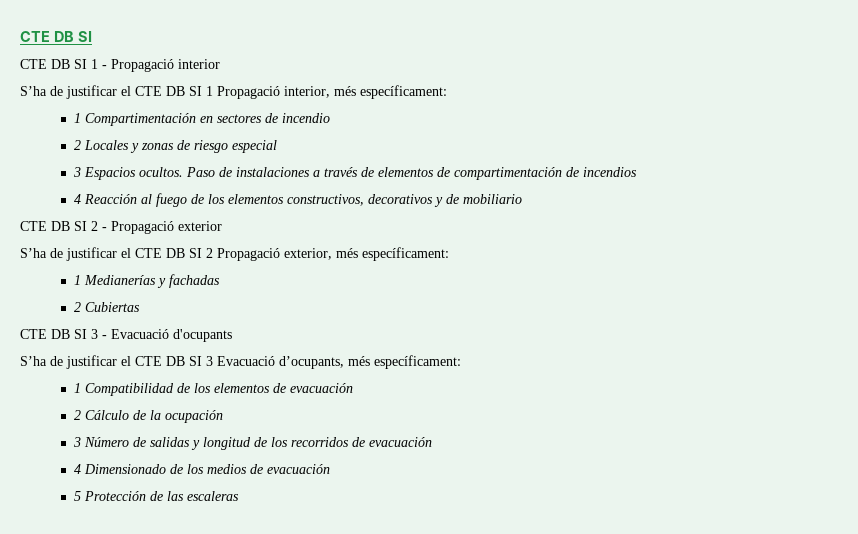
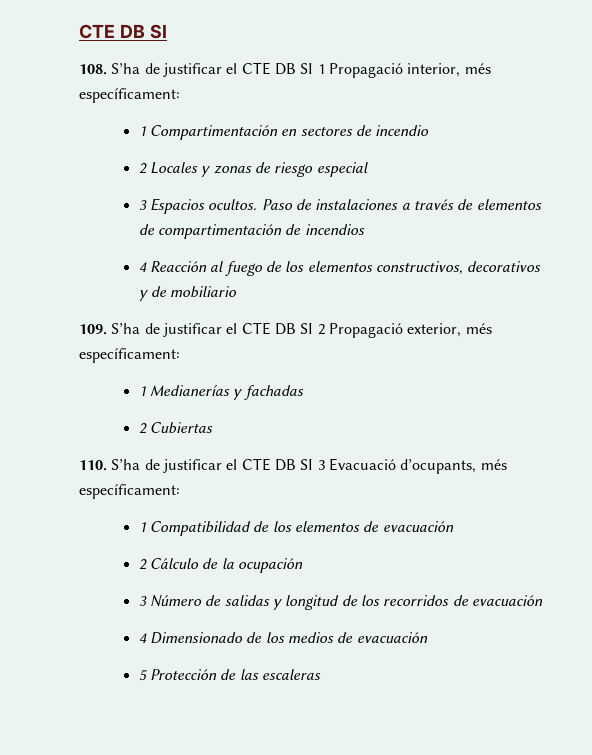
[20,59,220,72] CTE DB SI 1 - Propagació interior // -> [79,64,107,75] 108.
[20,221,222,234] CTE DB SI 2 - Propagació exterior // -> [79,324,107,335] 109.
[20,329,232,342] CTE DB SI 3 - Evacuació d'ocupants // -> [79,460,107,471] 110.

